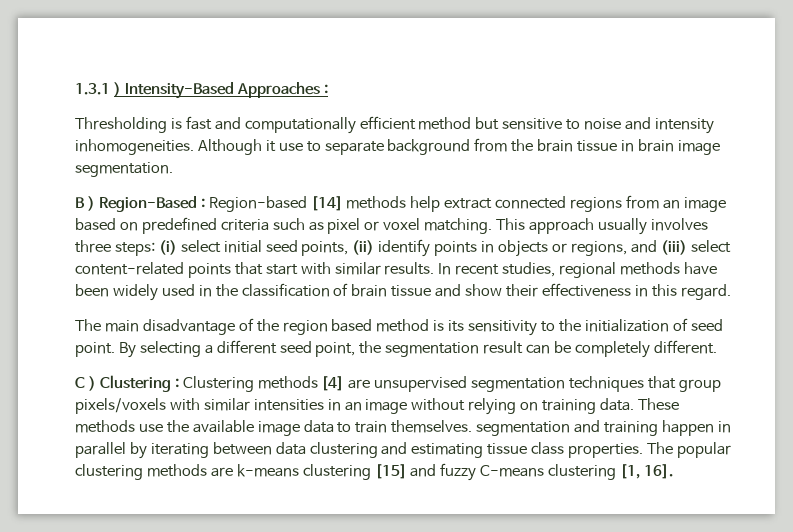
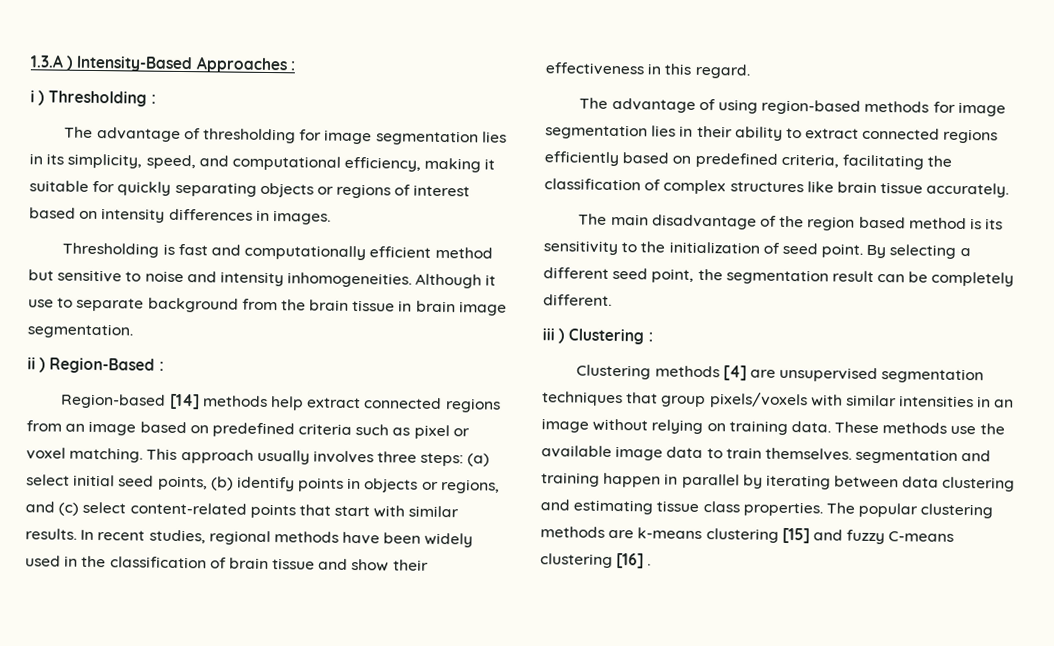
[75,83,110,95] 1.3.1 -> [30,54,64,68] 1.3.A
(328, 89) none -> [30,90,156,107] [64,126,507,146] [29,153,496,173] [29,180,471,199] [29,207,331,225] // i ) Thresholding : // The advantage of thresholding for image segmentation lies in its simplicity, speed, and computational efficiency, making it suitable for quickly separating objects or regions of interest based on intensity differences in images.
[75,197,85,208] B -> [27,357,36,370] ii
(205, 203) none -> (164, 366) //
[158,240,177,255] (i) -> [467,453,491,467] (a)
[352,240,375,255] (ii) -> [210,476,234,491] (b)
[660,240,687,255] (iii) -> [58,502,80,516] (c)
(731, 292) none -> [579,97,1006,117] [545,124,999,144] [544,151,953,170] [544,178,1010,198] // The advantage of using region-based methods for image segmentation lies in their ability to extract connected regions efficiently based on predefined criteria, facilitating the classification of complex structures like brain tissue accurately.
[75,377,85,388] C -> [542,328,555,341] iii
(179, 383) none -> (653, 337) //
[620,464,674,479] [1, 16]. -> [616,553,652,569] [16] .

